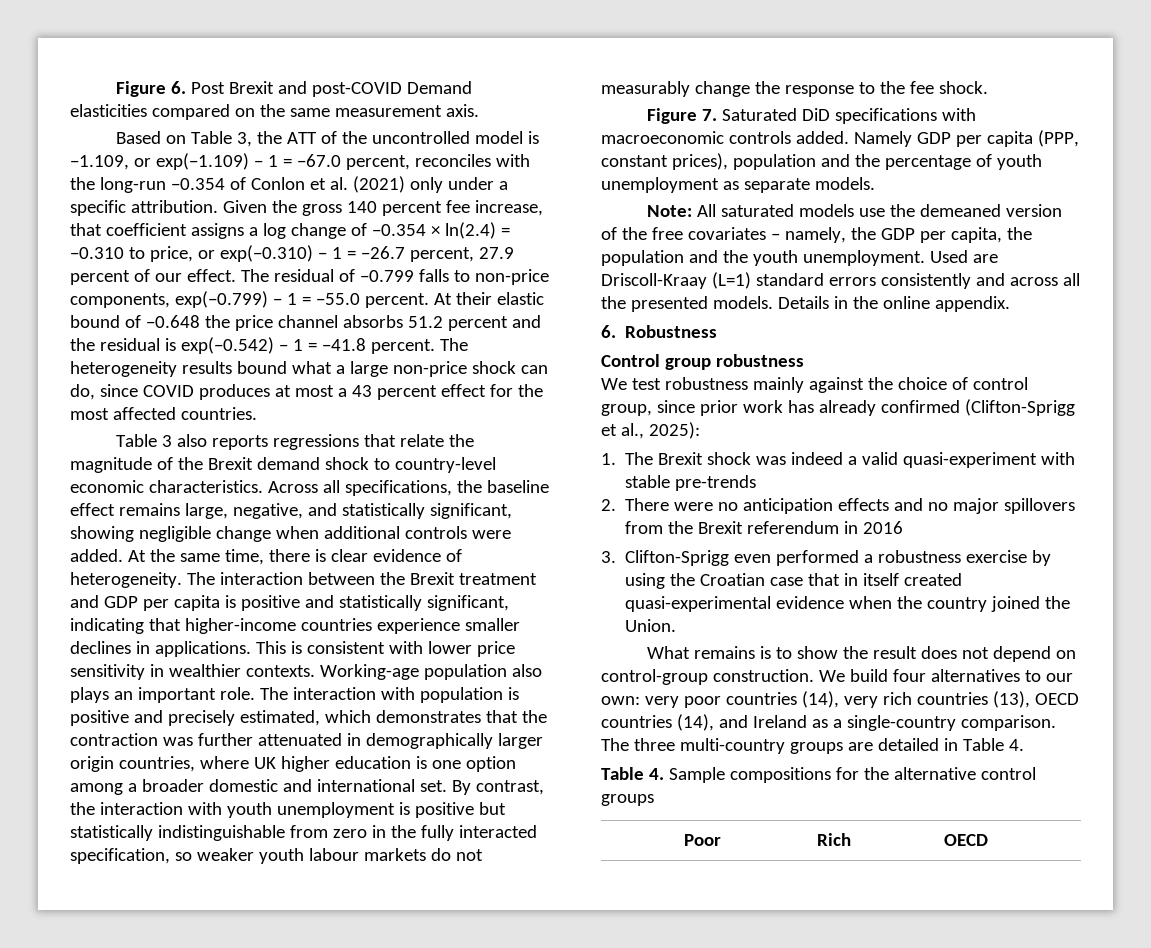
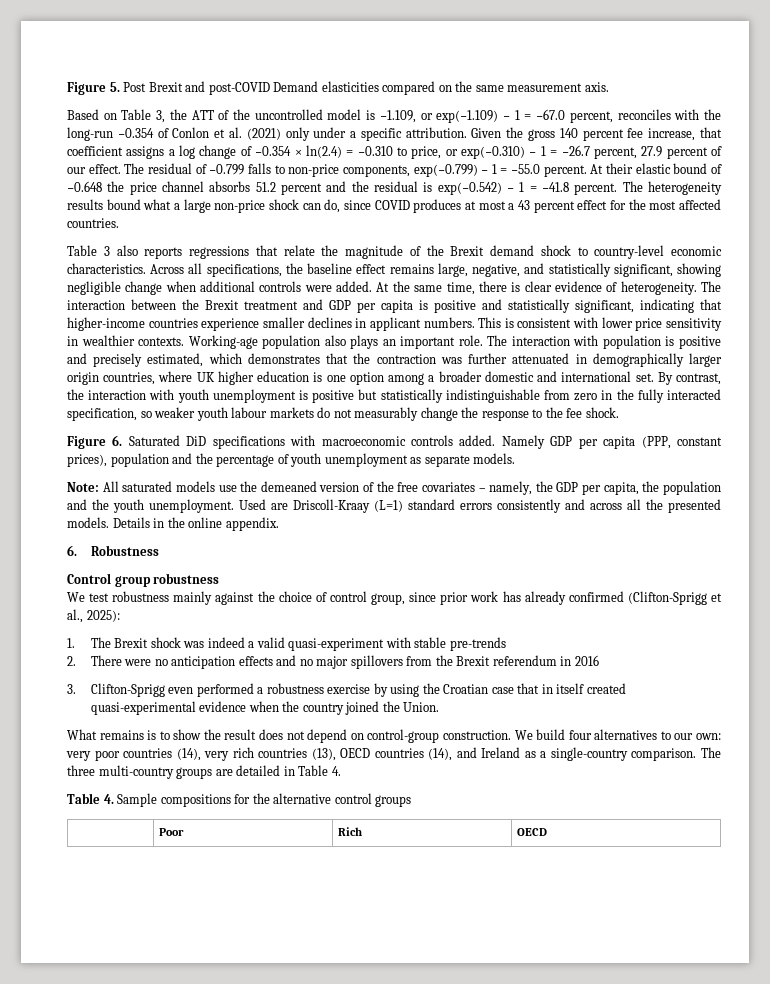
[116,81,187,97] Figure 6. -> [67,82,120,95] Figure 5.
[154,641,251,657] applications. -> [369,317,475,331] applicant numbers.
[702,109,718,121] 7. -> [112,435,123,446] 6.

